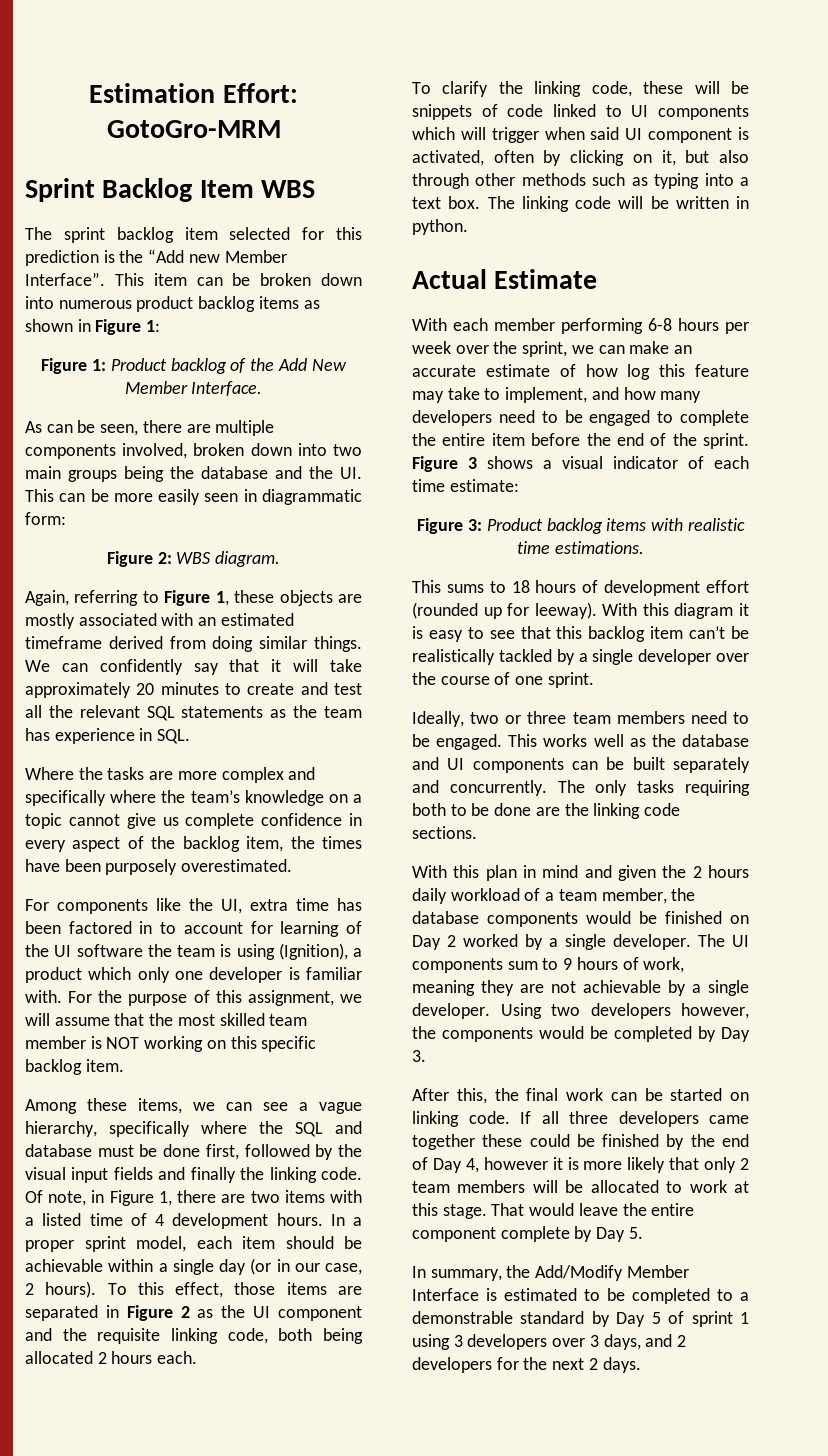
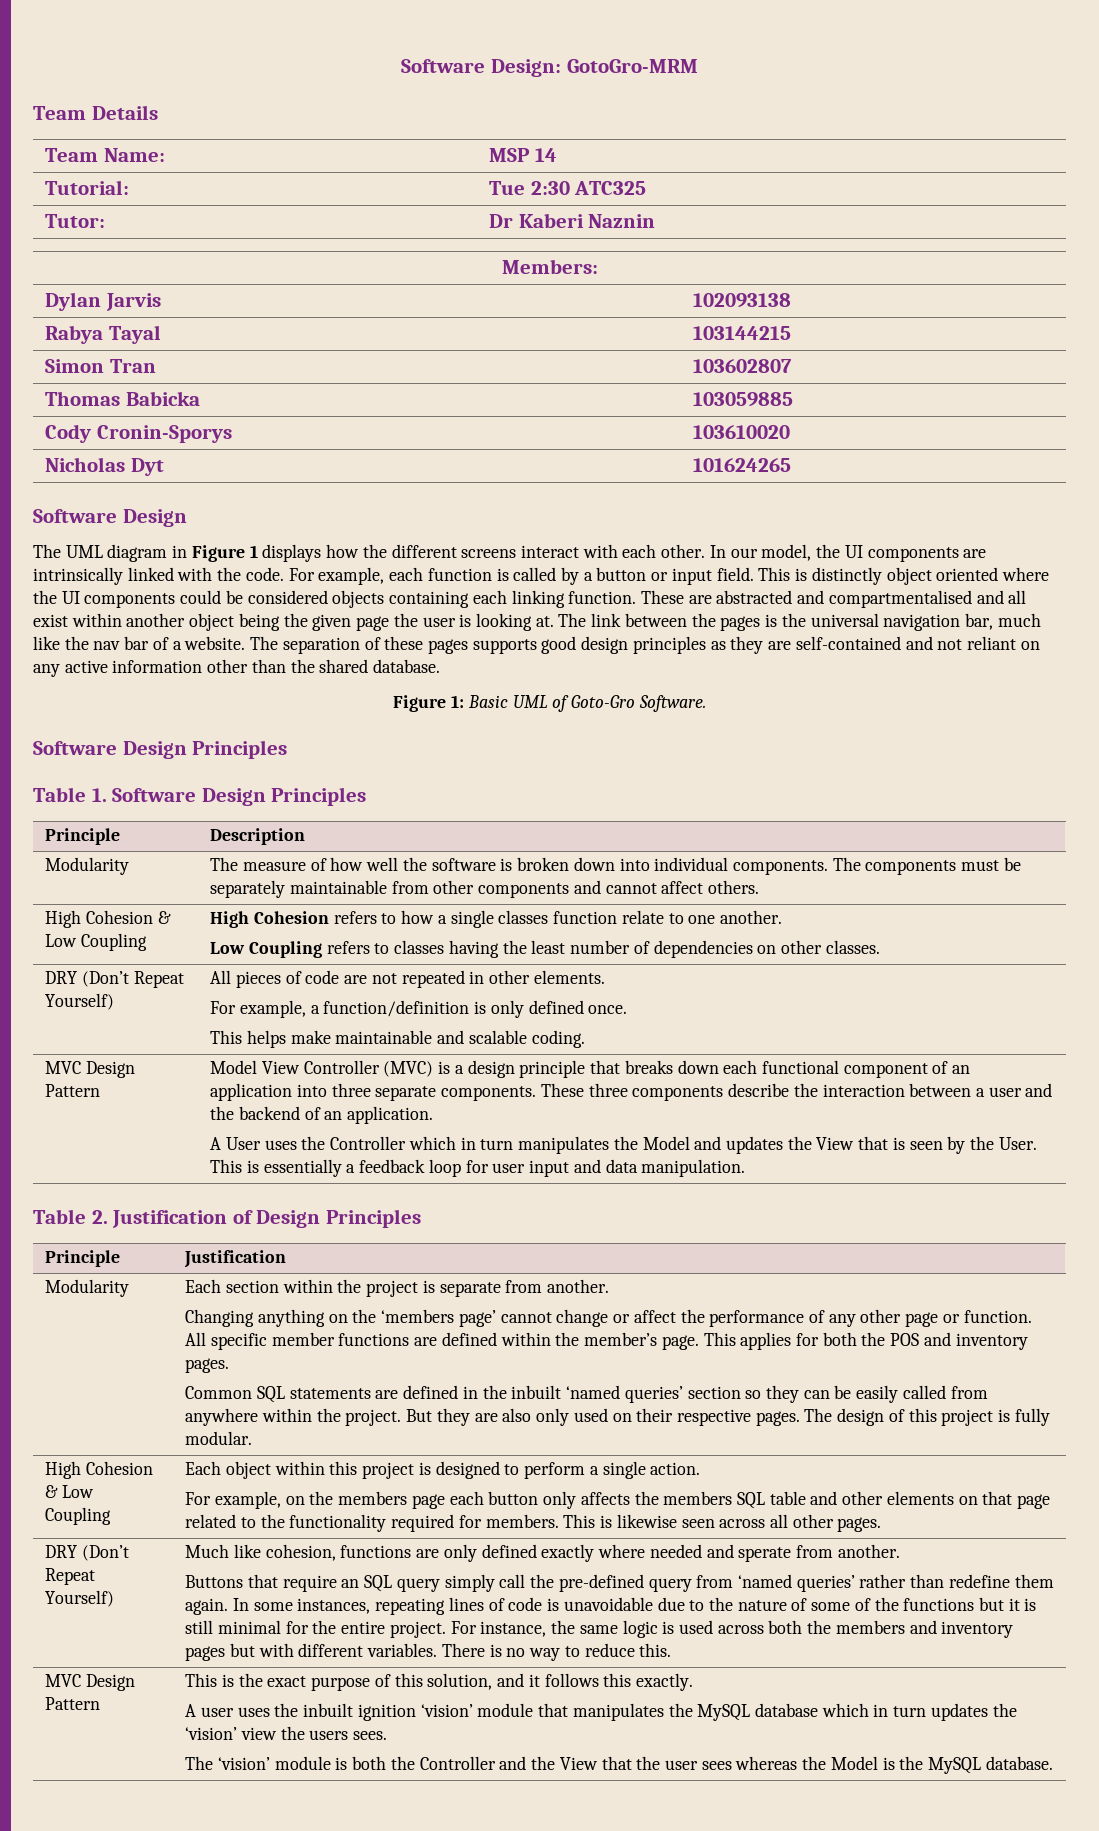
[89,83,298,103] Estimation Effort: -> [401,59,561,77] Software Design:
[25,178,316,202] [25,227,362,243] [25,249,287,266] [25,272,362,286] [25,296,320,312] [25,319,161,335] [41,358,347,374] [124,381,263,396] [25,420,275,436] [25,443,362,459] [25,466,362,482] [25,489,362,505] [25,512,66,525] [106,551,281,567] [25,590,363,606] [25,613,294,629] [25,636,363,652] [25,659,362,675] [25,682,362,698] [25,705,362,721] [25,728,191,744] [25,767,316,783] [25,790,362,806] [25,813,362,829] [25,836,363,852] [25,859,293,875] [25,898,362,914] [25,921,363,937] [25,943,362,960] [25,967,362,983] [25,990,362,1006] [25,1013,308,1026] [25,1036,317,1052] [25,1059,124,1075] [25,1098,362,1114] [25,1121,362,1137] [25,1144,363,1160] [25,1167,363,1183] [25,1190,362,1206] [25,1213,362,1229] [25,1236,362,1252] [25,1258,362,1275] [25,1281,362,1298] [25,1305,362,1321] [25,1328,363,1344] [25,1351,198,1364] [412,81,749,97] [412,104,749,120] [412,127,749,143] [412,150,749,166] [412,173,749,189] [412,196,749,212] [412,219,468,235] [412,269,598,289] [412,318,749,334] [412,341,693,357] [412,364,749,380] [412,387,702,403] [412,410,749,426] [412,433,749,449] [412,456,749,472] [412,479,519,492] [417,518,745,534] [517,541,644,554] [412,580,749,596] [412,602,749,619] [412,626,749,642] [412,649,749,665] [412,672,594,688] [412,711,749,727] [412,734,749,750] [412,757,750,773] [412,780,750,796] [412,803,681,819] [412,826,477,839] [412,865,749,881] [412,888,696,904] [412,911,749,927] [412,934,749,950] [412,957,685,973] [412,980,749,996] [412,1003,749,1019] [412,1026,750,1042] [412,1050,426,1062] [412,1088,749,1104] [412,1111,749,1127] [412,1134,749,1150] [412,1157,749,1173] [412,1180,749,1193] [412,1203,695,1219] [412,1226,643,1242] [412,1265,689,1281] [412,1288,749,1304] [412,1311,750,1327] [412,1334,687,1350] [412,1357,641,1373] Sprint Backlog Item WBS // The sprint backlog item selected for this prediction is the “Add new Member Interface”. This item can be broken down into numerous product backlog items as shown in Figure 1: // Figure 1: Product backlog of the Add New Member Interface. // As can be seen, there are multiple components involved, broken down into two main groups being the database and the UI. This can be more easily seen in diagrammatic form: // Figure 2: WBS diagram. // Again, referring to Figure 1, these objects are mostly associated with an estimated timeframe derived from doing similar things. We can confidently say that it will take approximately 20 minutes to create and test all the relevant SQL statements as the team has experience in SQL. // Where the tasks are more complex and specifically where the team’s knowledge on a topic cannot give us complete confidence in every aspect of the backlog item, the times have been purposely overestimated. // For components like the UI, extra time has been factored in to account for learning of the UI software the team is using (Ignition), a product which only one developer is familiar with. For the purpose of this assignment, we will assume that the most skilled team member is NOT working on this specific backlog item. // Among these items, we can see a vague hierarchy, specifically where the SQL and database must be done first, followed by the visual input fields and finally the linking code. Of note, in Figure 1, there are two items with a listed time of 4 development hours. In a proper sprint model, each item should be achievable within a single day (or in our case, 2 hours). To this effect, those items are separated in Figure 2 as the UI component and the requisite linking code, both being allocated 2 hours each. // To clarify the linking code, these will be snippets of code linked to UI components which will trigger when said UI component is activated, often by clicking on it, but also through other methods such as typing into a text box. The linking code will be written in python. // Actual Estimate // With each member performing 6-8 hours per week over the sprint, we can make an accurate estimate of how log this feature may take to implement, and how many developers need to be engaged to complete the entire item before the end of the sprint. Figure 3 shows a visual indicator of each time estimate: // Figure 3: Product backlog items with realistic time estimations. // This sums to 18 hours of development effort (rounded up for leeway). With this diagram it is easy to see that this backlog item can’t be realistically tackled by a single developer over the course of one sprint. // Ideally, two or three team members need to be engaged. This works well as the database and UI components can be built separately and concurrently. The only tasks requiring both to be done are the linking code sections. // With this plan in mind and given the 2 hours daily workload of a team member, the database components would be finished on Day 2 worked by a single developer. The UI components sum to 9 hours of work, meaning they are not achievable by a single developer. Using two developers however, the components would be completed by Day 3. // After this, the final work can be started on linking code. If all three developers came together these could be finished by the end of Day 4, however it is more likely that only 2 team members will be allocated to work at this stage. That would leave the entire component complete by Day 5. // In summary, the Add/Modify Member Interface is estimated to be completed to a demonstrable standard by Day 5 of sprint 1 using 3 developers over 3 days, and 2 developers for the next 2 days. -> [33,105,158,120] [45,148,165,162] [489,148,557,162] [45,180,130,195] [489,181,647,195] [45,214,106,228] [489,213,656,228] [501,259,598,274] [45,292,161,311] [693,293,792,308] [45,325,161,344] [693,326,792,340] [45,359,156,373] [693,359,793,373] [45,391,200,406] [693,392,794,407] [45,424,232,443] [693,425,791,439] [45,457,164,476] [693,458,792,472] [33,509,187,527] [33,544,987,562] [33,567,1049,585] [33,590,1027,608] [33,613,1041,631] [33,636,1040,654] [33,659,441,677] [393,695,706,712] [33,740,288,759] [33,787,367,806] [45,828,121,845] [210,828,306,845] [45,857,130,875] [210,857,1021,875] [210,880,760,898] [45,910,171,928] [45,933,147,951] [210,910,782,928] [210,940,880,958] [45,971,184,988] [45,993,115,1010] [210,970,605,988] [210,1000,628,1018] [210,1030,585,1048] [45,1061,135,1078] [45,1084,101,1097] [210,1060,971,1078] [210,1083,1053,1101] [210,1106,434,1124] [210,1136,1037,1154] [210,1159,746,1177] [33,1209,421,1228] [45,1250,121,1267] [184,1250,287,1268] [45,1279,130,1297] [185,1279,610,1297] [185,1309,1032,1327] [185,1332,1028,1350] [185,1358,230,1373] [185,1385,988,1403] [185,1408,1050,1426] [185,1431,253,1445] [45,1461,153,1479] [45,1485,94,1498] [45,1507,112,1525] [185,1461,701,1479] [185,1491,1051,1509] [185,1514,882,1532] [45,1545,129,1561] [45,1568,96,1585] [45,1590,115,1607] [185,1544,900,1562] [185,1574,1054,1592] [185,1597,1037,1615] [185,1620,1014,1638] [185,1643,672,1661] [45,1674,135,1691] [45,1697,101,1710] [185,1673,693,1691] [185,1703,1017,1721] [185,1726,388,1740] [185,1756,1053,1774] Team Details // Team Name: | MSP 14 // Tutorial: | Tue 2:30 ATC325 // Tutor: | Dr Kaberi Naznin // Members: // Dylan Jarvis | 102093138 // Rabya Tayal | 103144215 // Simon Tran | 103602807 // Thomas Babicka | 103059885 // Cody Cronin-Sporys | 103610020 // Nicholas Dyt | 101624265 // Software Design // The UML diagram in Figure 1 displays how the different screens interact with each other. In our model, the UI components are intrinsically linked with the code. For example, each function is called by a button or input field. This is distinctly object oriented where the UI components could be considered objects containing each linking function. These are abstracted and compartmentalised and all exist within another object being the given page the user is looking at. The link between the pages is the universal navigation bar, much like the nav bar of a website. The separation of these pages supports good design principles as they are self-contained and not reliant on any active information other than the shared database. // Figure 1: Basic UML of Goto-Gro Software. // Software Design Principles // Table 1. Software Design Principles // Principle | Description // Modularity | The measure of how well the software is broken down into individual components. The components must be separately maintainable from other components and cannot affect others. // High Cohesion & Low Coupling | High Cohesion refers to how a single classes function relate to one another. // Low Coupling refers to classes having the least number of dependencies on other classes. // DRY (Don’t Repeat Yourself) | All pieces of code are not repeated in other elements. // For example, a function/definition is only defined once. // This helps make maintainable and scalable coding. // MVC Design Pattern | Model View Controller (MVC) is a design principle that breaks down each functional component of an application into three separate components. These three components describe the interaction between a user and the backend of an application. // A User uses the Controller which in turn manipulates the Model and updates the View that is seen by the User. This is essentially a feedback loop for user input and data manipulation. // Table 2. Justification of Design Principles // Principle | Justification // Modularity | Each section within the project is separate from another. // Changing anything on the ‘members page’ cannot change or affect the performance of any other page or function. All specific member functions are defined within the member’s page. This applies for both the POS and inventory pages. // Common SQL statements are defined in the inbuilt ‘named queries’ section so they can be easily called from anywhere within the project. But they are also only used on their respective pages. The design of this project is fully modular. // High Cohesion & Low Coupling | Each object within this project is designed to perform a single action. // For example, on the members page each button only affects the members SQL table and other elements on that page related to the functionality required for members. This is likewise seen across all other pages. // DRY (Don’t Repeat Yourself) | Much like cohesion, functions are only defined exactly where needed and sperate from another. // Buttons that require an SQL query simply call the pre-defined query from ‘named queries’ rather than redefine them again. In some instances, repeating lines of code is unavoidable due to the nature of some of the functions but it is still minimal for the entire project. For instance, the same logic is used across both the members and inventory pages but with different variables. There is no way to reduce this. // MVC Design Pattern | This is the exact purpose of this solution, and it follows this exactly. // A user uses the inbuilt ignition ‘vision’ module that manipulates the MySQL database which in turn updates the ‘vision’ view the users sees. // The ‘vision’ module is both the Controller and the View that the user sees whereas the Model is the MySQL database.

